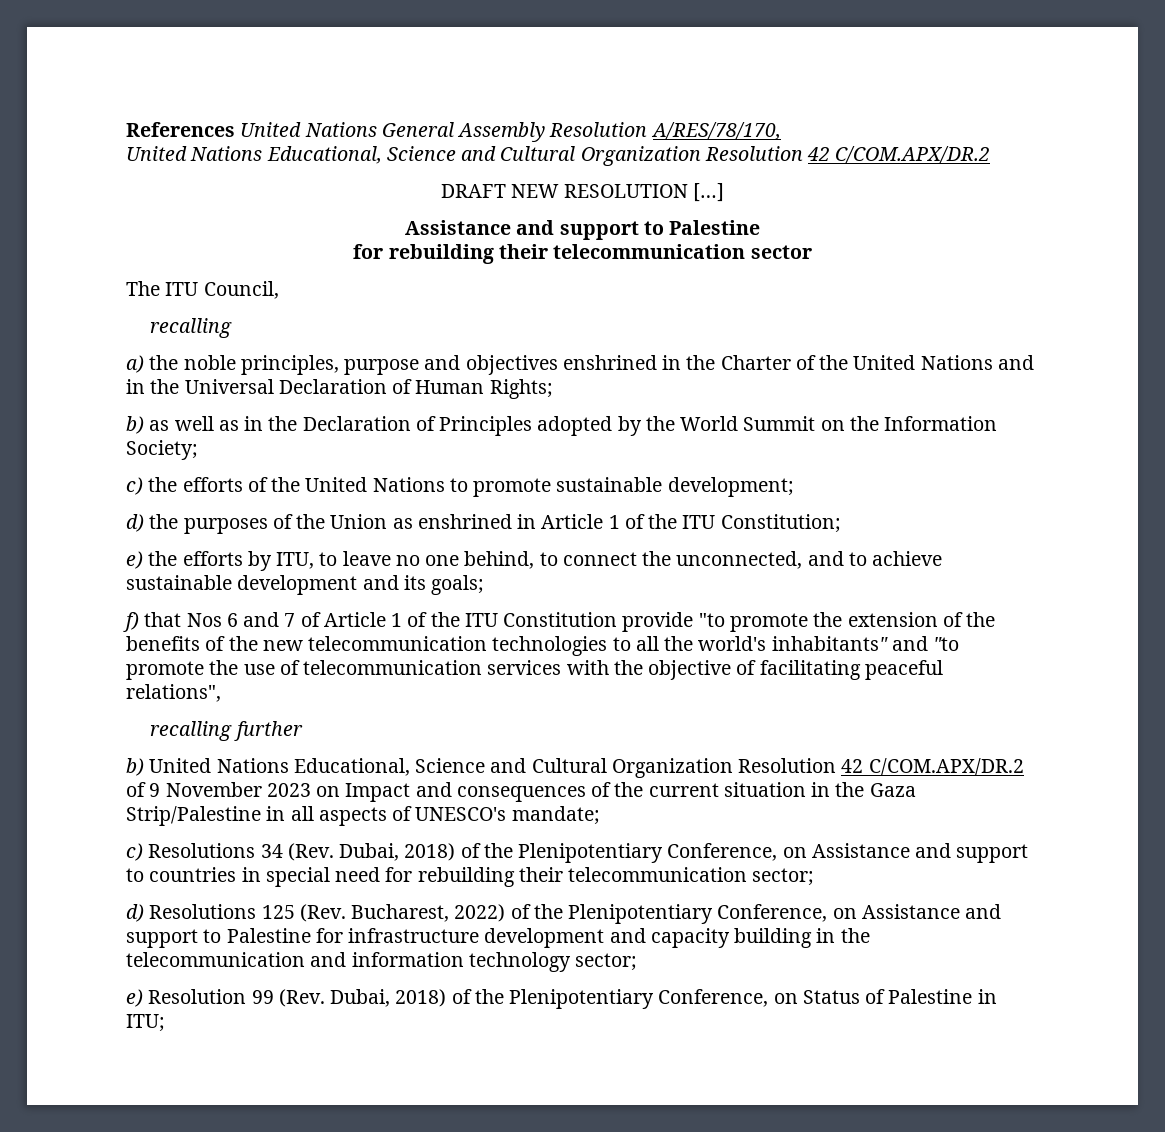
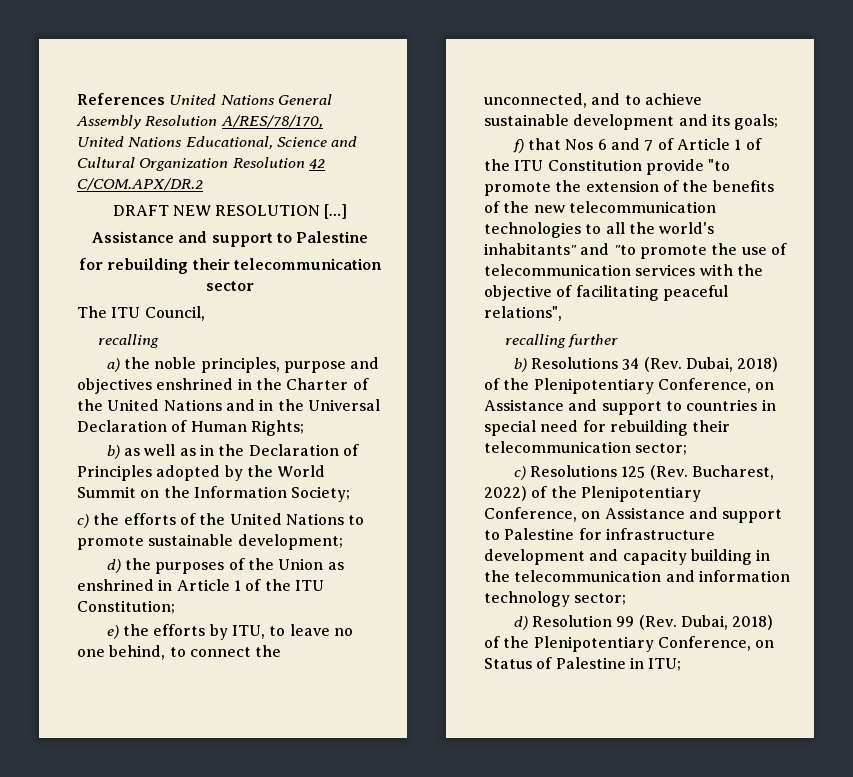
[149,758,1024,778] [126,782,916,802] [126,806,600,826] [126,843,143,861] United Nations Educational, Science and Cultural Organization Resolution 42 C/COM.APX/DR.2 of 9 November 2023 on Impact and consequences of the current situation in the Gaza Strip/Palestine in all aspects of UNESCO's mandate; // c) -> (527, 365) none
[126,904,144,922] d) -> [513,466,526,480] c)
[126,989,143,1007] e) -> [513,616,528,630] d)

